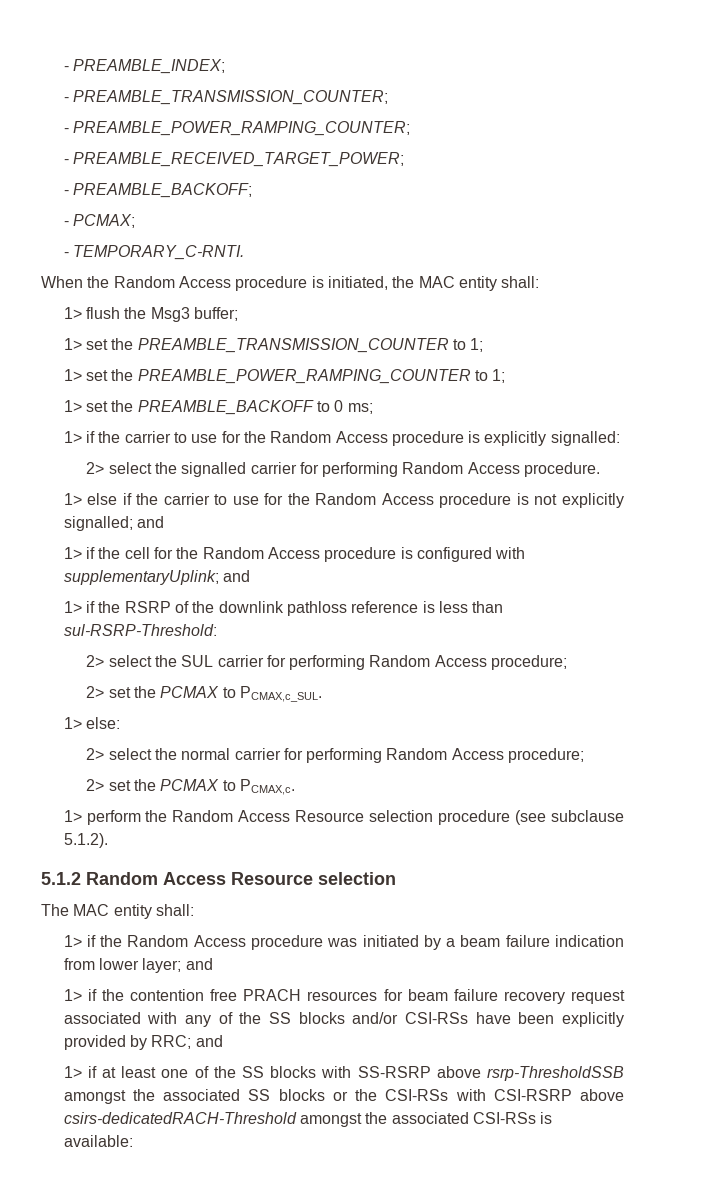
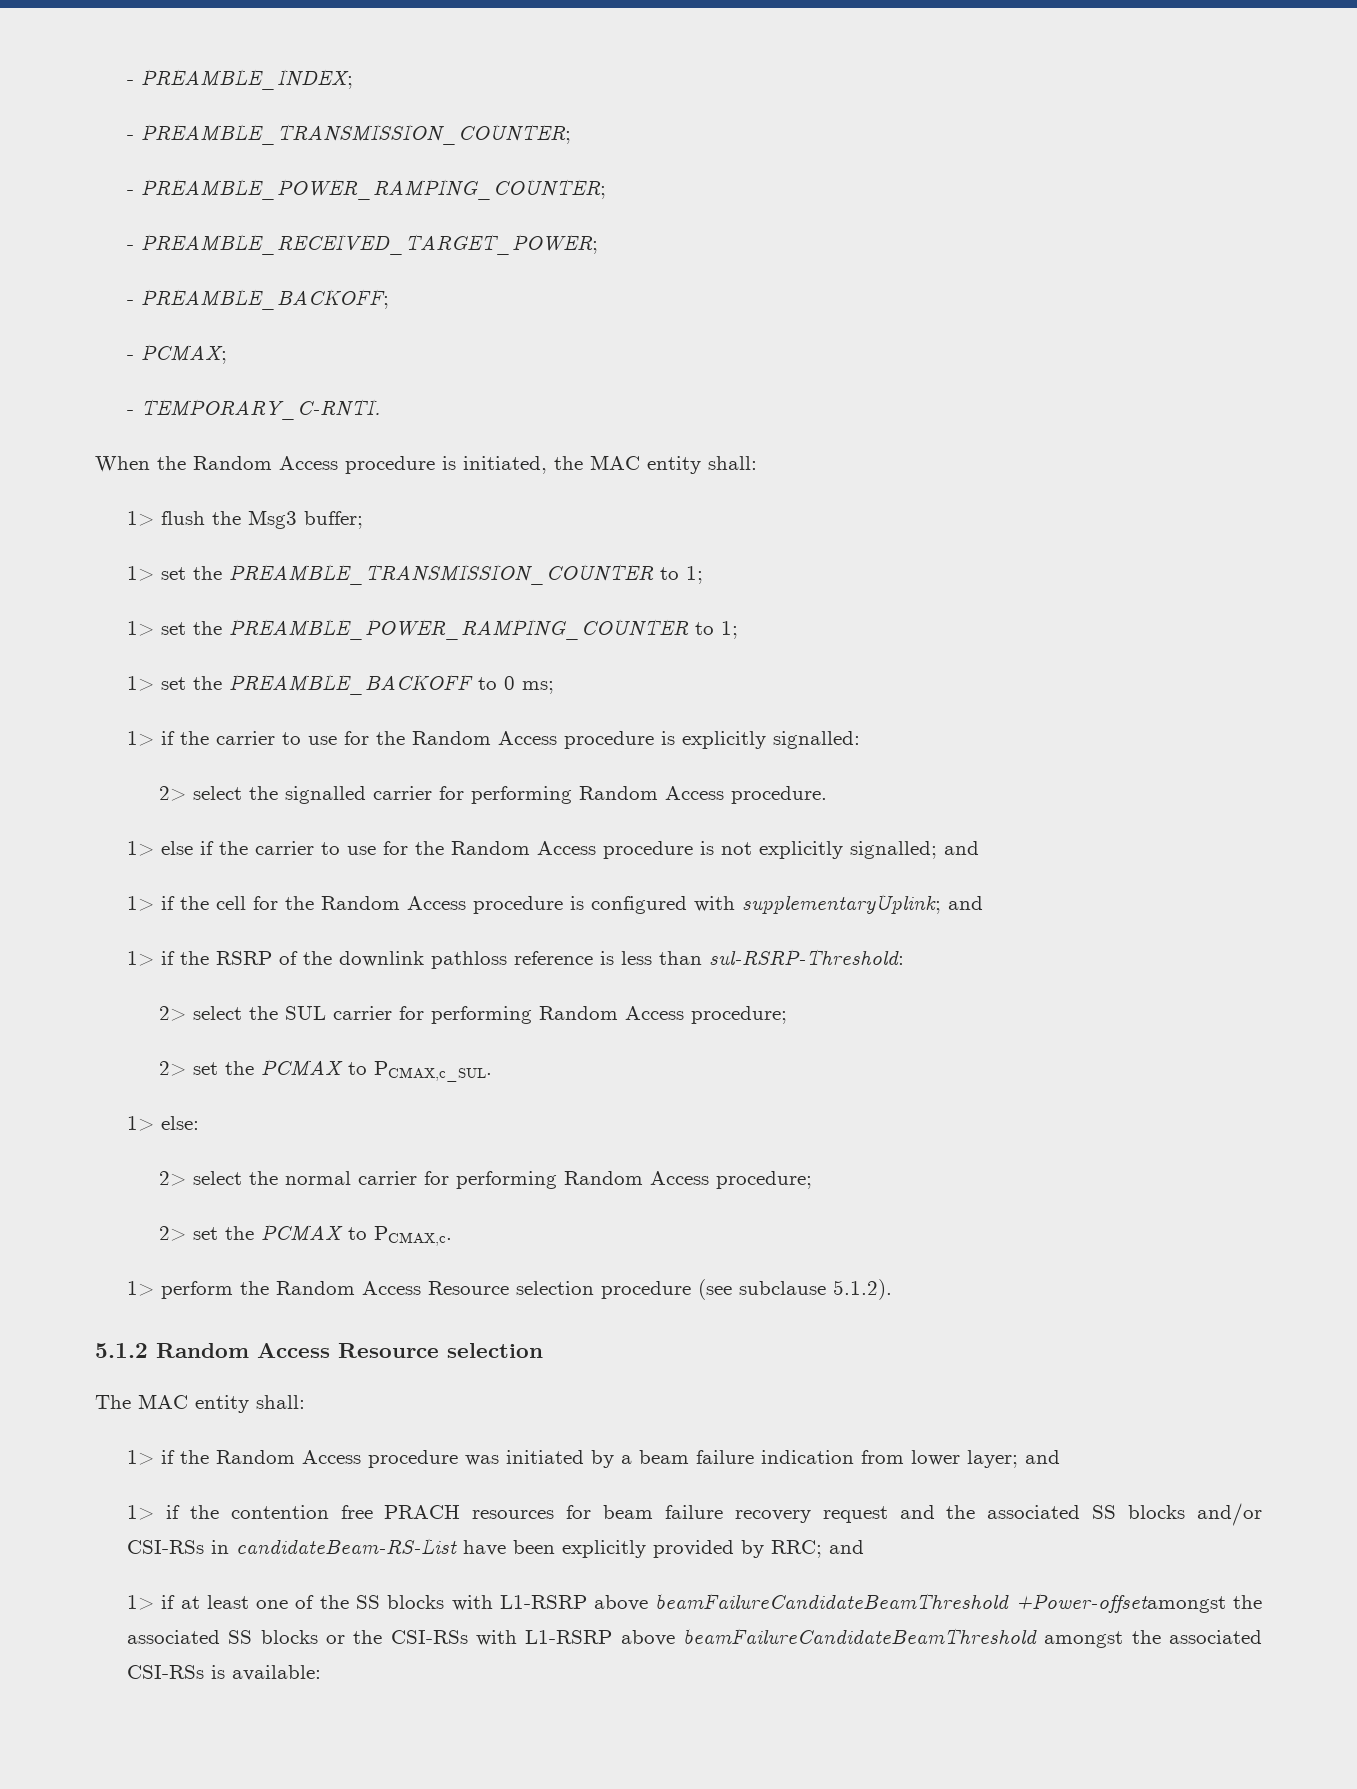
[63,1012,262,1027] associated with any of the -> [899,1505,1081,1519] and the associated
(468, 1018) none -> [211,1538,458,1555] in candidateBeam-RS-List
[357,1066,624,1081] [63,1090,126,1104] SS-RSRP above rsrp-ThresholdSSB amongst -> [499,1593,1226,1613] L1-RSRP above beamFailureCandidateBeamThreshold +Power-offsetamongst
[493,1089,625,1101] [63,1112,297,1124] CSI-RSRP above csirs-dedicatedRACH-Threshold -> [525,1628,1038,1646] L1-RSRP above beamFailureCandidateBeamThreshold

